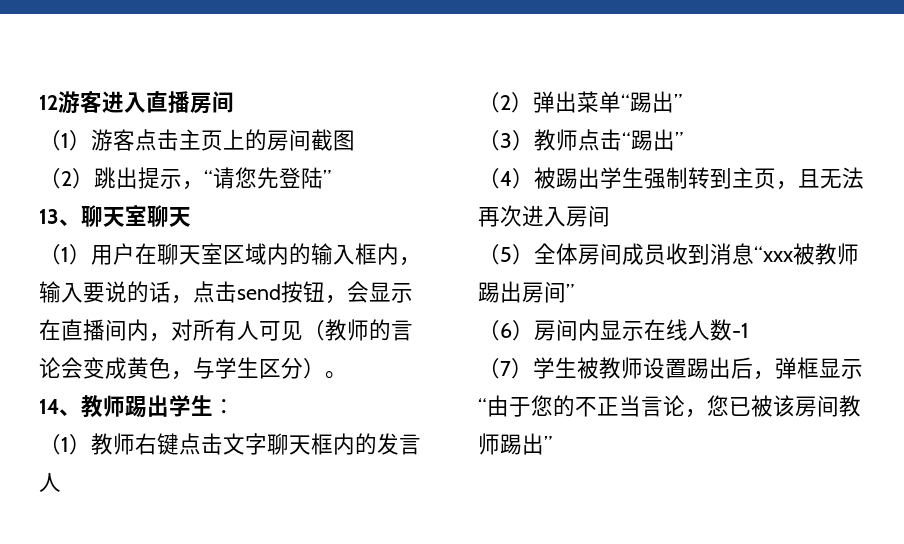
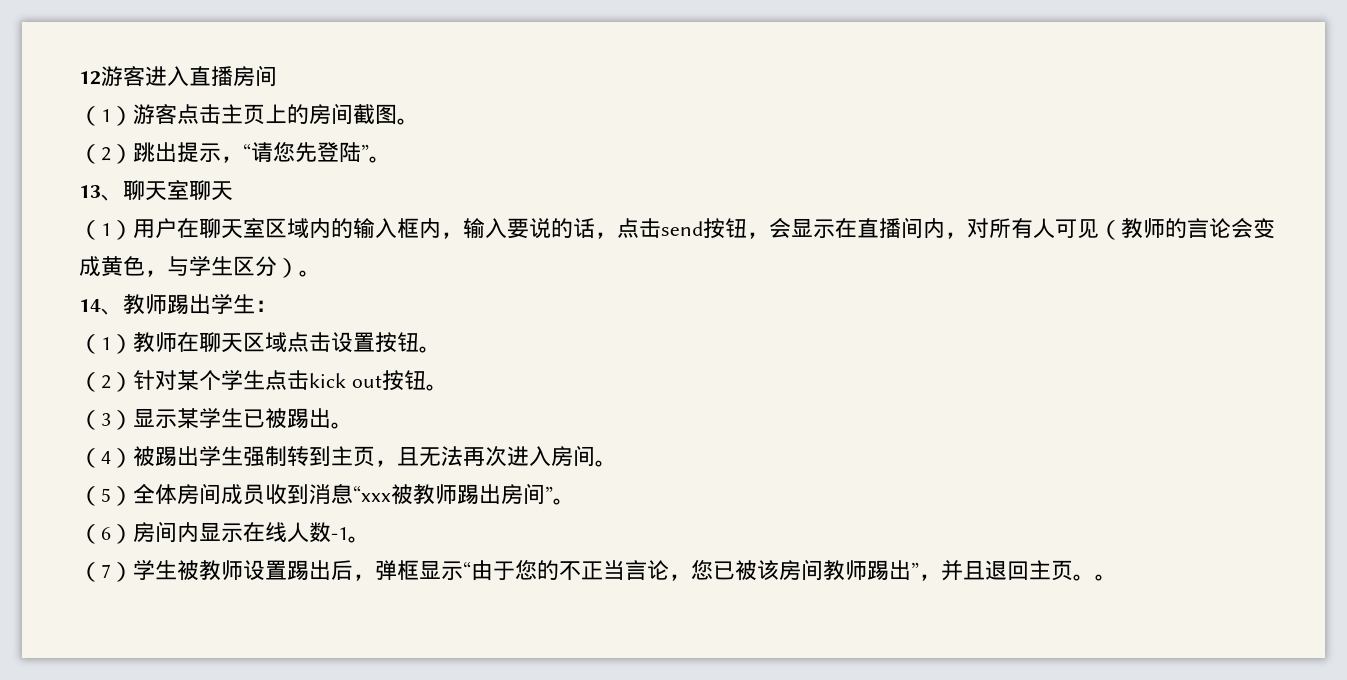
(355, 140) none -> [397,118,419,125] 。
(331, 178) none -> [369,156,391,163] 。
[135,433,421,455] [39,473,61,492] [478,91,682,113] [478,129,683,151] 右键点击文字聊天框内的发言人 // （2）弹出菜单“踢出” // （3）教师点击“踢出” -> [177,332,441,353] [79,370,448,392] [79,408,353,430] 在聊天区域点击设置按钮。 // （2）针对某个学生点击kick out按钮。 // （3）显示某学生已被踢出。
(610, 216) none -> [595,460,617,467] 。
(574, 292) none -> [553,498,575,505] 。
(749, 330) none -> [348,536,370,543] 。
(552, 444) none -> [919,560,1117,581] ，并且退回主页。。

